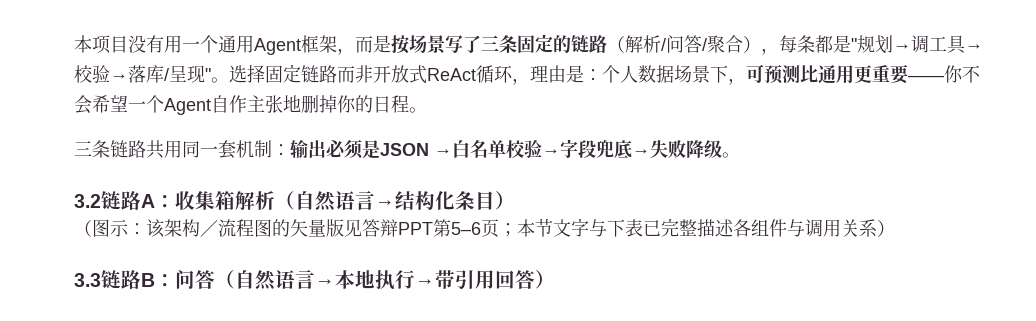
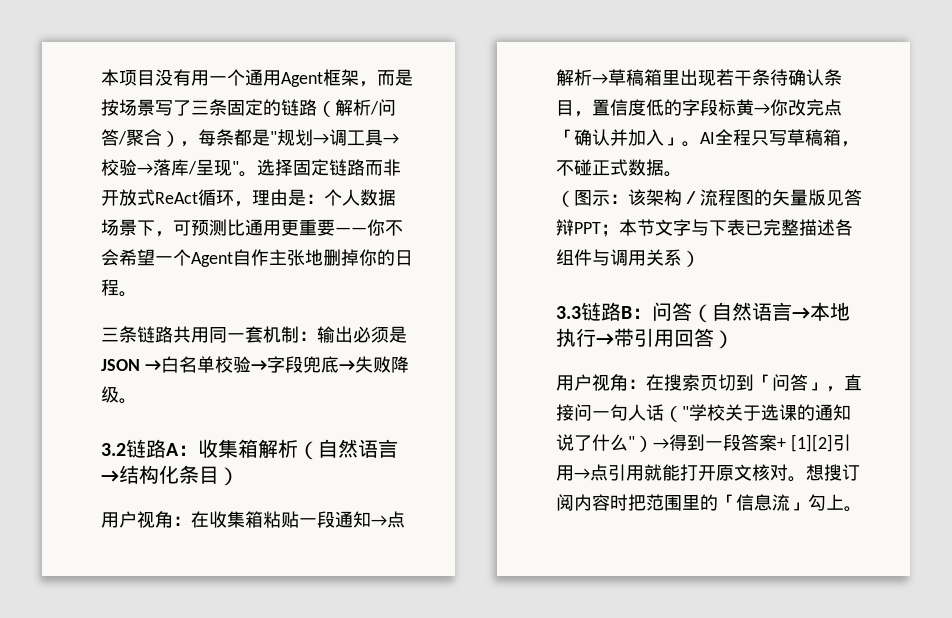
(515, 200) none -> [101,511,405,528] [556,69,842,86] [556,99,842,117] [556,129,859,147] [556,159,682,177] // 用户视角：在收集箱粘贴一段通知→点解析→草稿箱里出现若干条待确认条目，置信度低的字段标黄→你改完点「确认并加入」。AI全程只写草稿箱，不碰正式数据。
[433,219,499,238] 第5–6页 -> (601, 228) none
(555, 279) none -> [556,374,862,392] [556,404,851,422] [556,434,851,452] [556,464,860,482] [556,494,862,512] // 用户视角：在搜索页切到「问答」，直接问一句人话（"学校关于选课的通知说了什么"）→得到一段答案+ [1][2]引用→点引用就能打开原文核对。想搜订阅内容时把范围里的「信息流」勾上。

